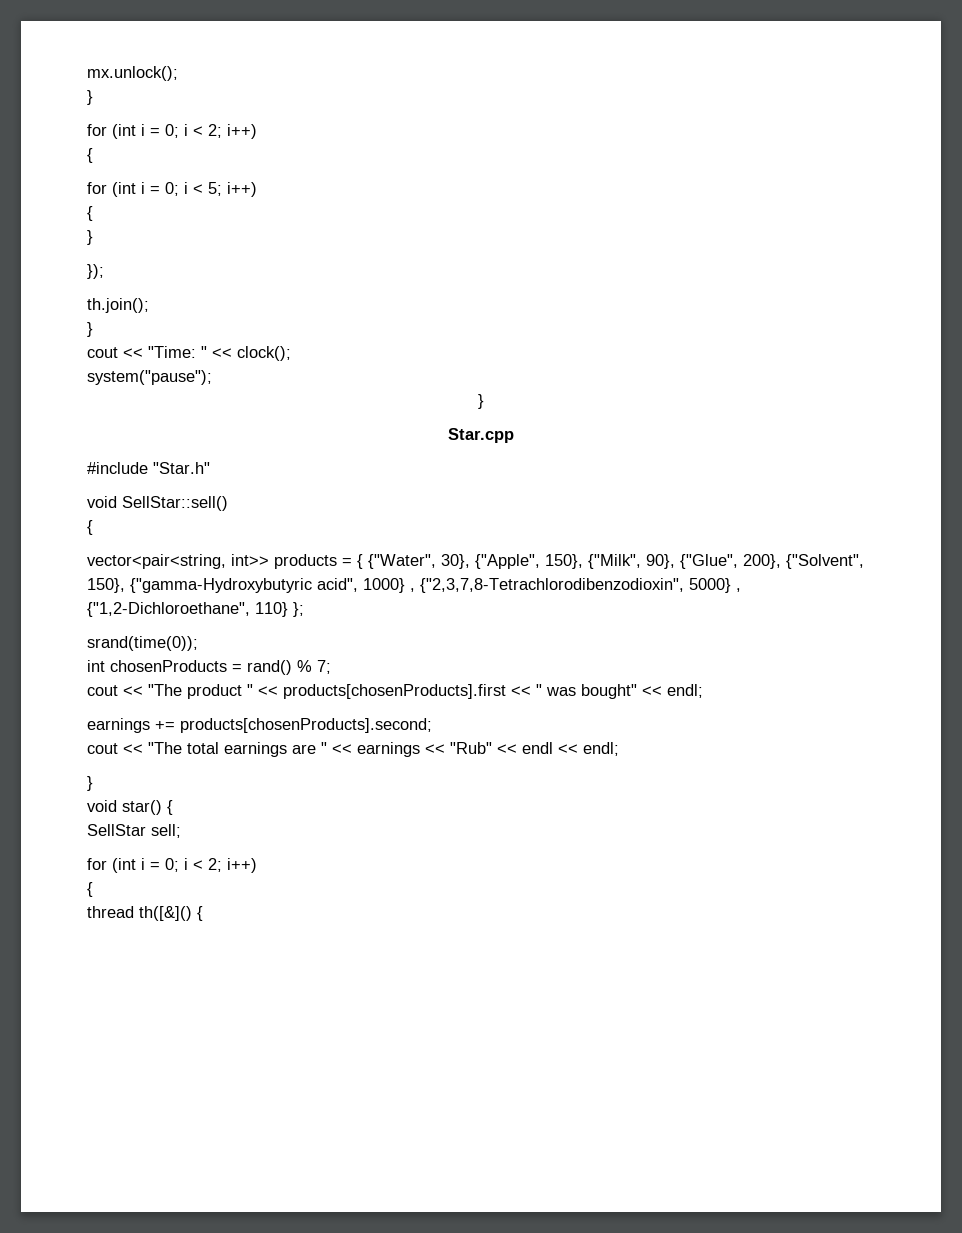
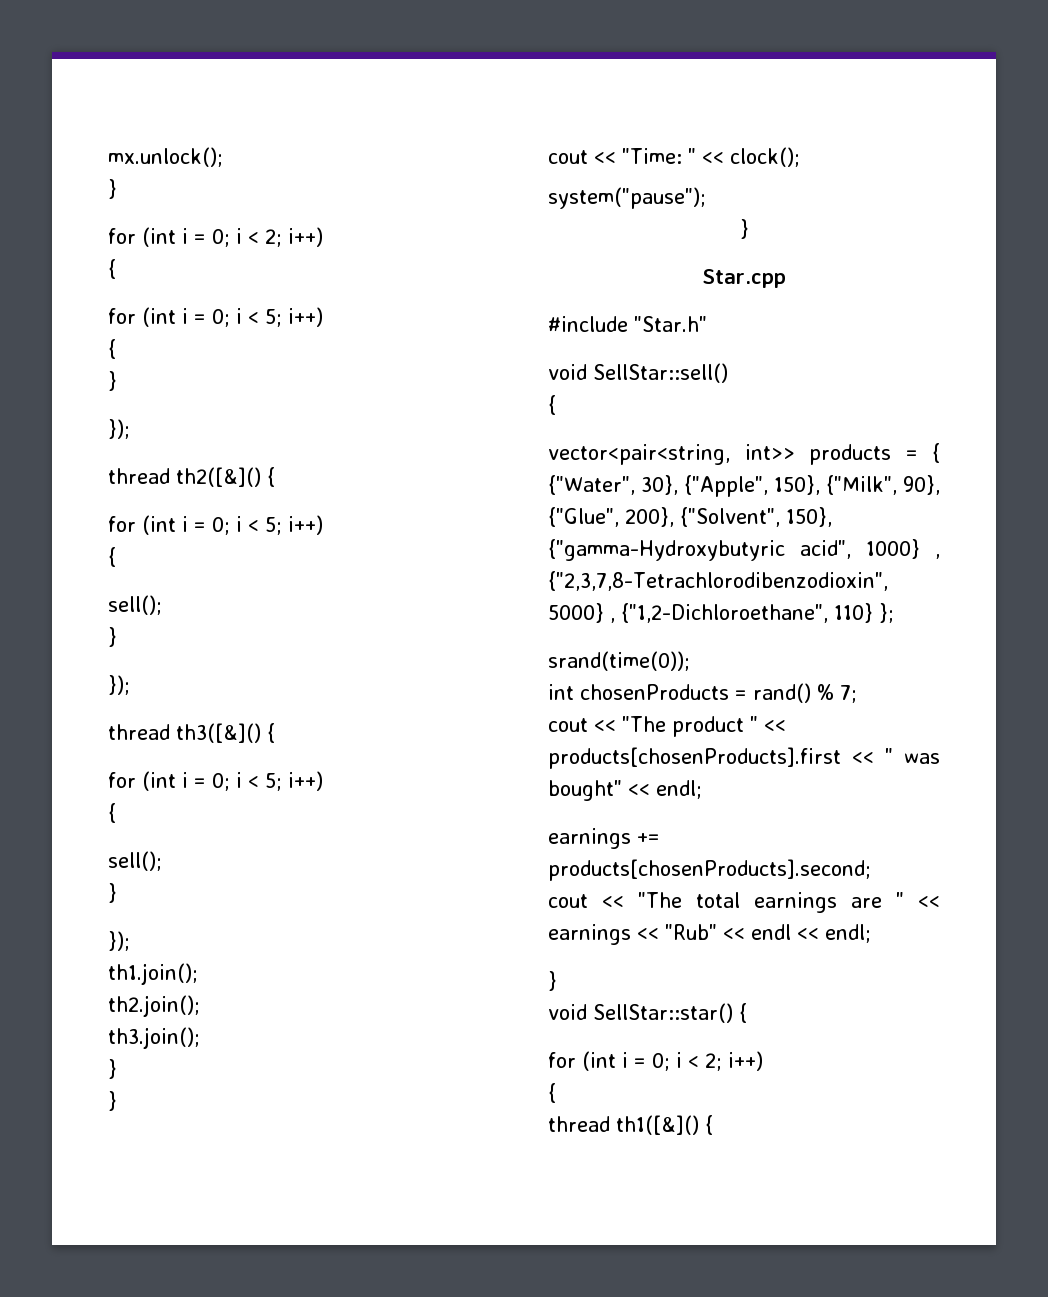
[87,298,149,313] th.join(); -> [108,467,275,487] [108,515,323,535] [108,547,116,567] [108,595,162,615] [108,627,117,647] [108,675,130,695] [108,723,275,743] [108,771,323,791] [108,803,116,823] [108,851,162,871] [108,883,117,903] [108,931,130,951] [108,963,198,985] [108,995,200,1017] [108,1027,200,1049] [108,1059,117,1079] thread th2([&]() { // for (int i = 0; i < 5; i++) // { // sell(); // } // }); // thread th3([&]() { // for (int i = 0; i < 5; i++) // { // sell(); // } // }); // th1.join(); // th2.join(); // th3.join(); // }
[122,800,173,815] [87,824,181,838] star() { // SellStar sell; -> [593,1003,747,1023] SellStar::star() {
[139,906,192,921] th([&]() -> [616,1115,699,1135] th1([&]()

